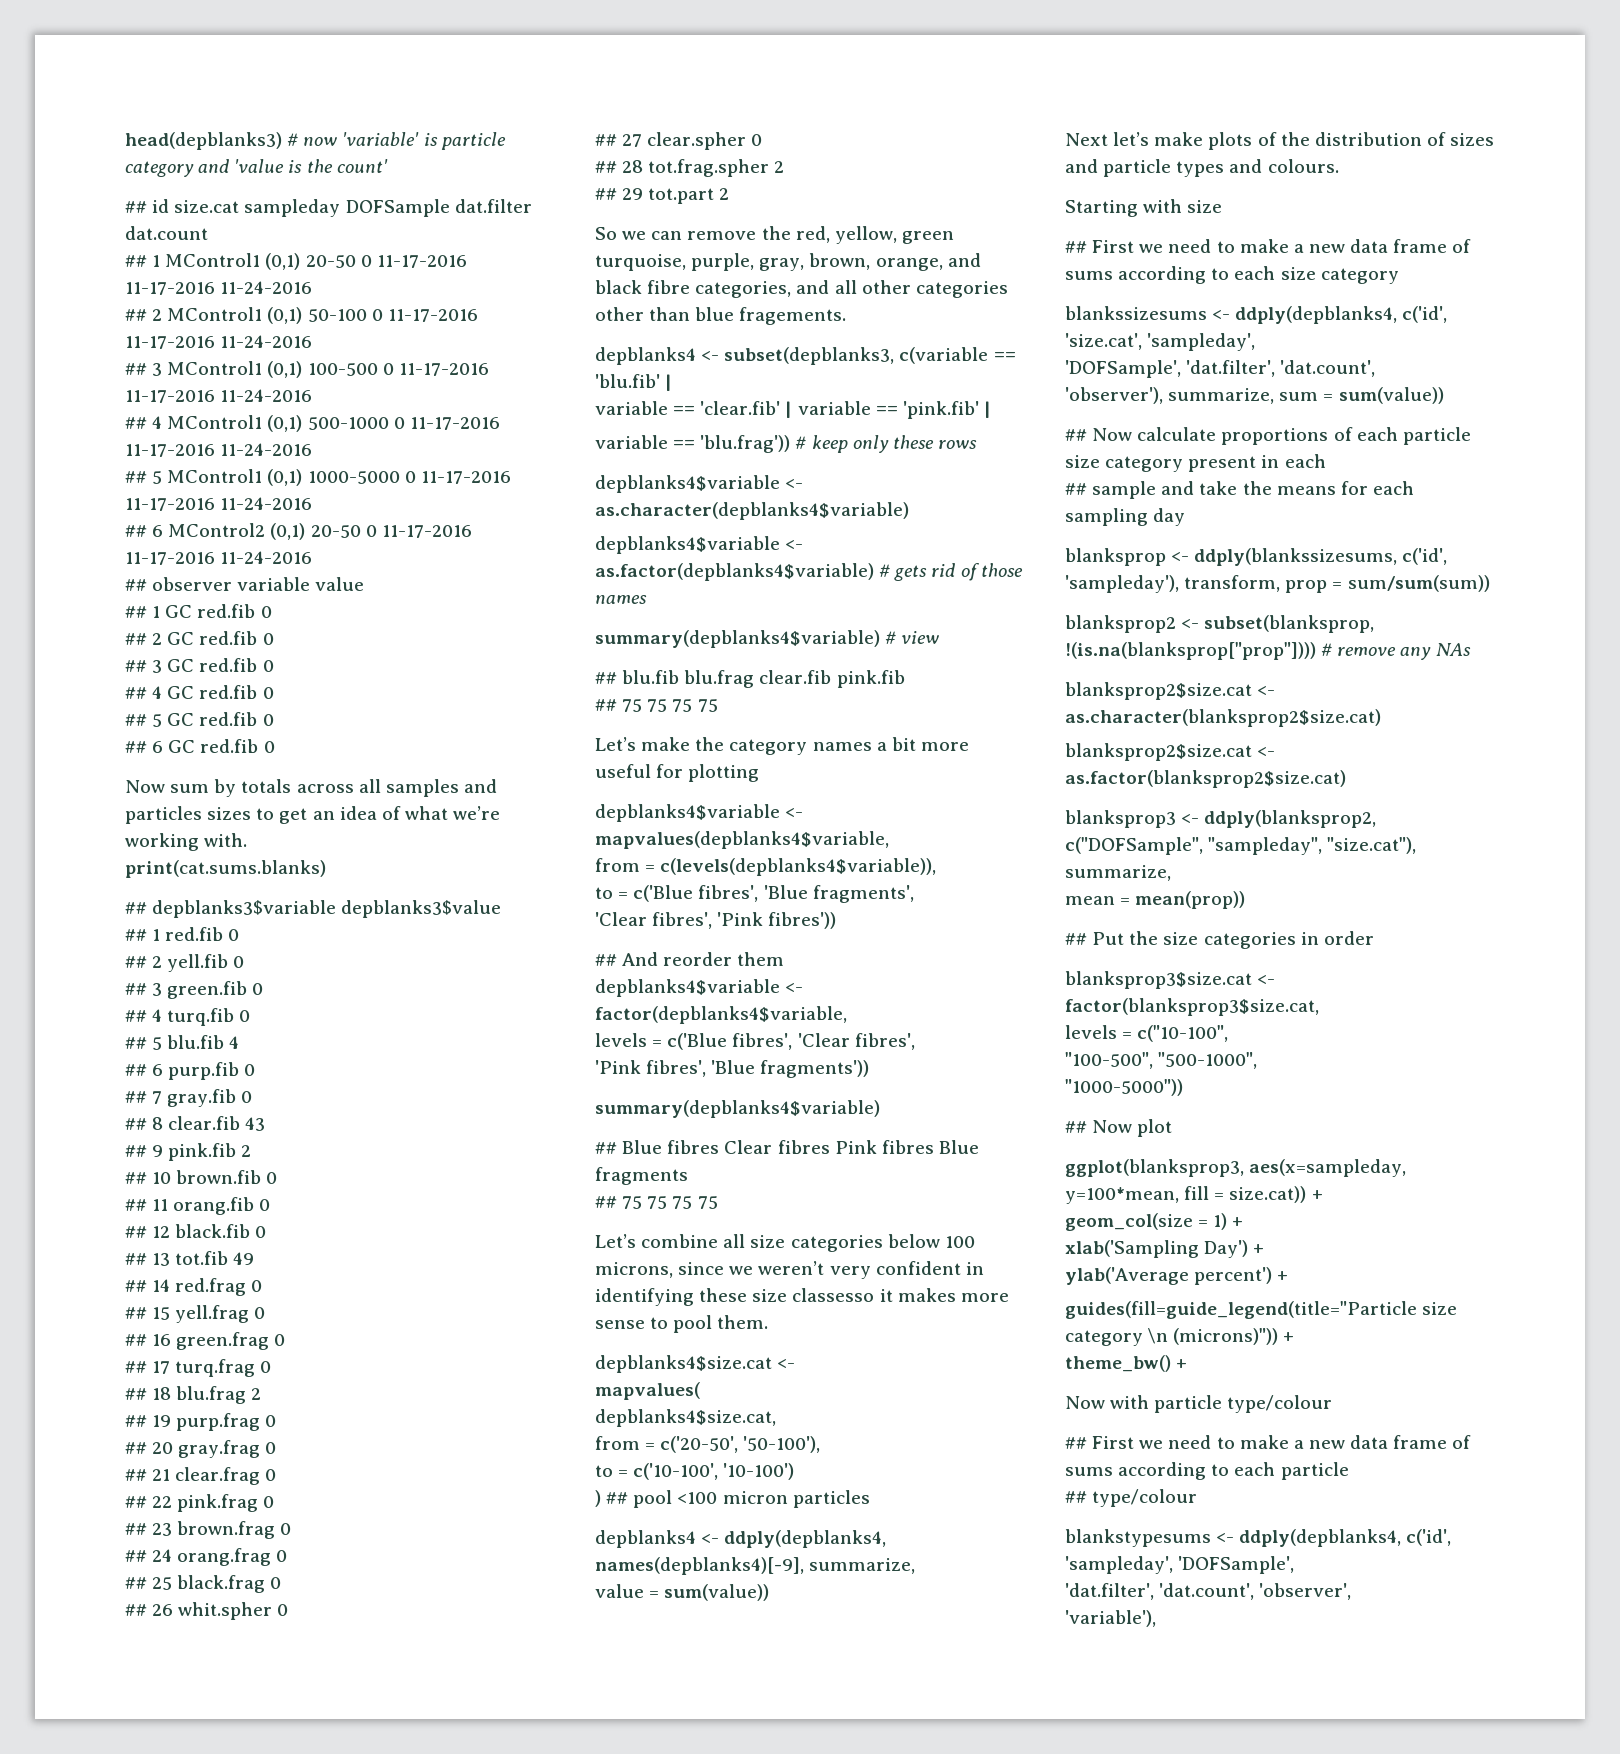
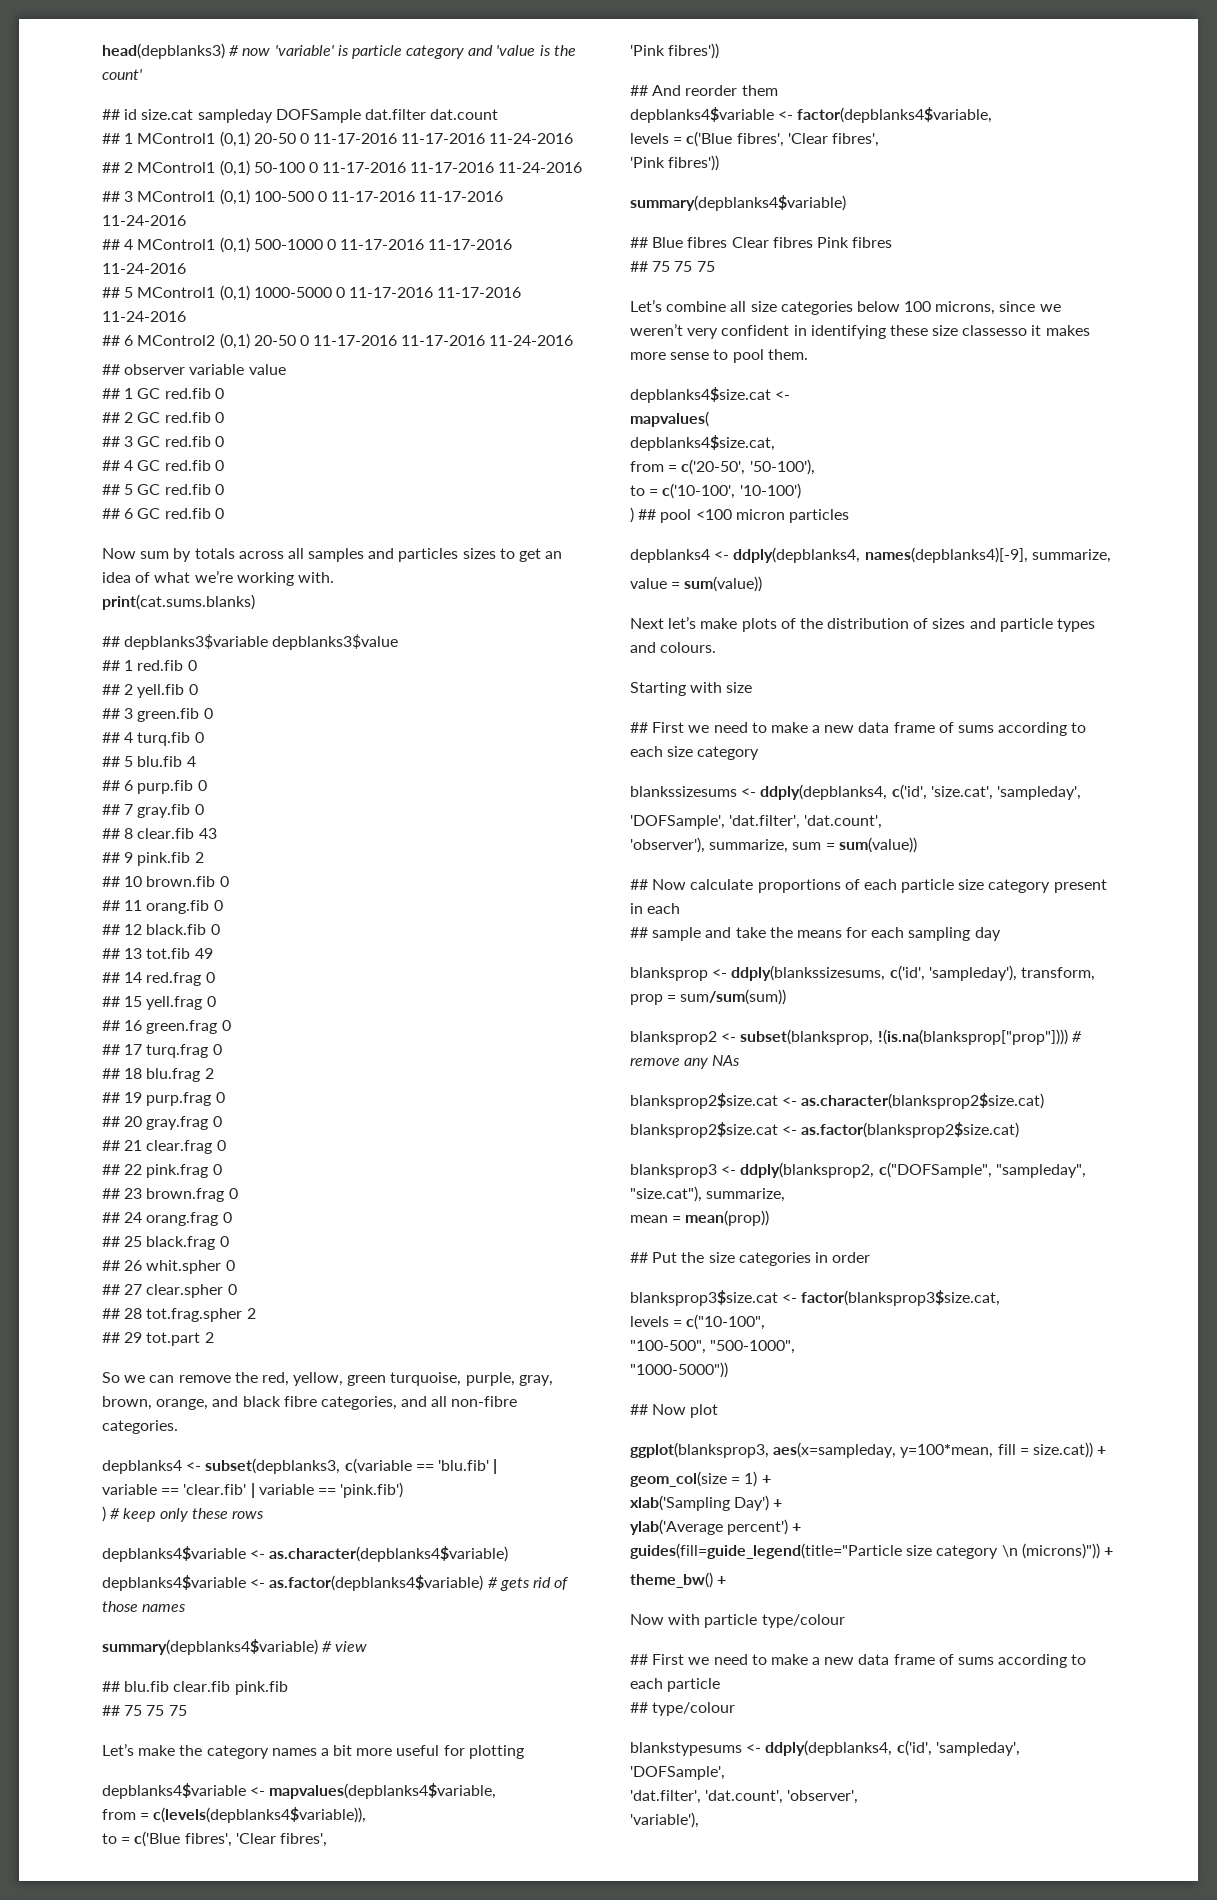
[861,280,1008,298] [595,307,847,325] other categories other than blue fragements. -> [451,1396,518,1407] [102,1420,178,1434] non-fibre categories.
[902,401,991,419] [595,435,791,453] 'pink.fib' | // variable == 'blu.frag')) -> [340,1482,404,1498] [102,1506,106,1522] 'pink.fib') // )
[684,670,755,688] blu.frag -> (170, 1686) none
[697,699,718,712] 75 -> (187, 1710) none
[763,885,914,903] [595,912,713,929] 'Blue fragments', // 'Clear fibres', -> [235,1833,327,1847] 'Clear fibres', //
[646,1060,870,1078] fibres', 'Blue fragments')) -> [668,155,720,171] fibres'))
[938,1140,979,1154] [595,1167,688,1185] [595,1196,718,1209] Blue fragments // ## 75 75 75 75 -> [630,261,715,272] // ## 75 75 75

